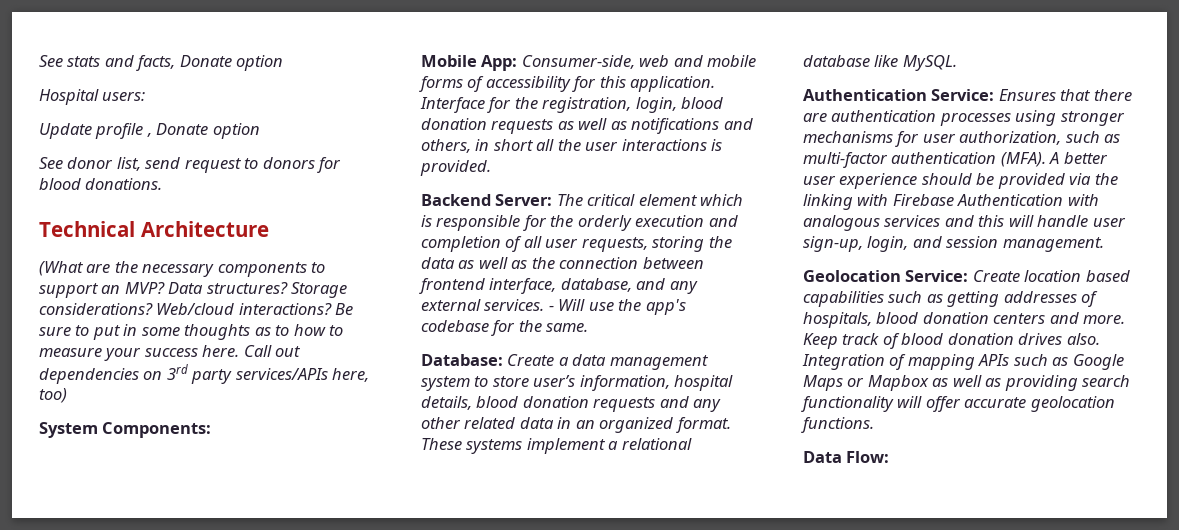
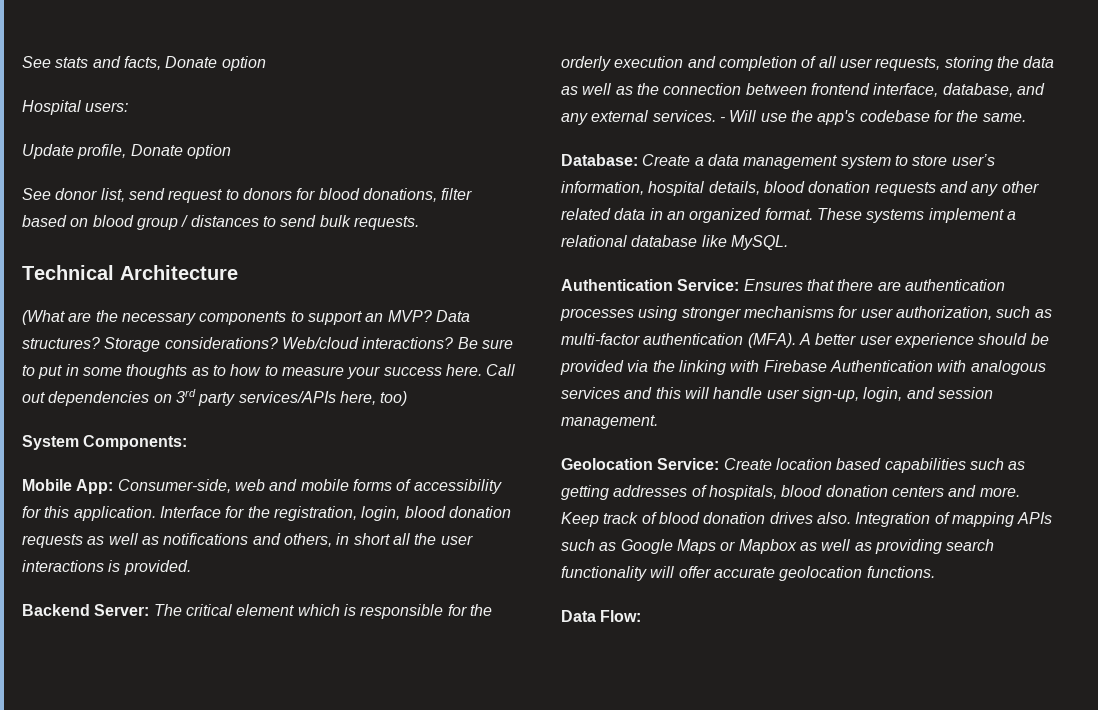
[95,123,152,139] profile , -> [77,144,127,159] profile,
[85,178,163,190] donations. -> [362,188,473,202] [22,215,419,230] donations, filter based on blood group / distances to send bulk requests.

